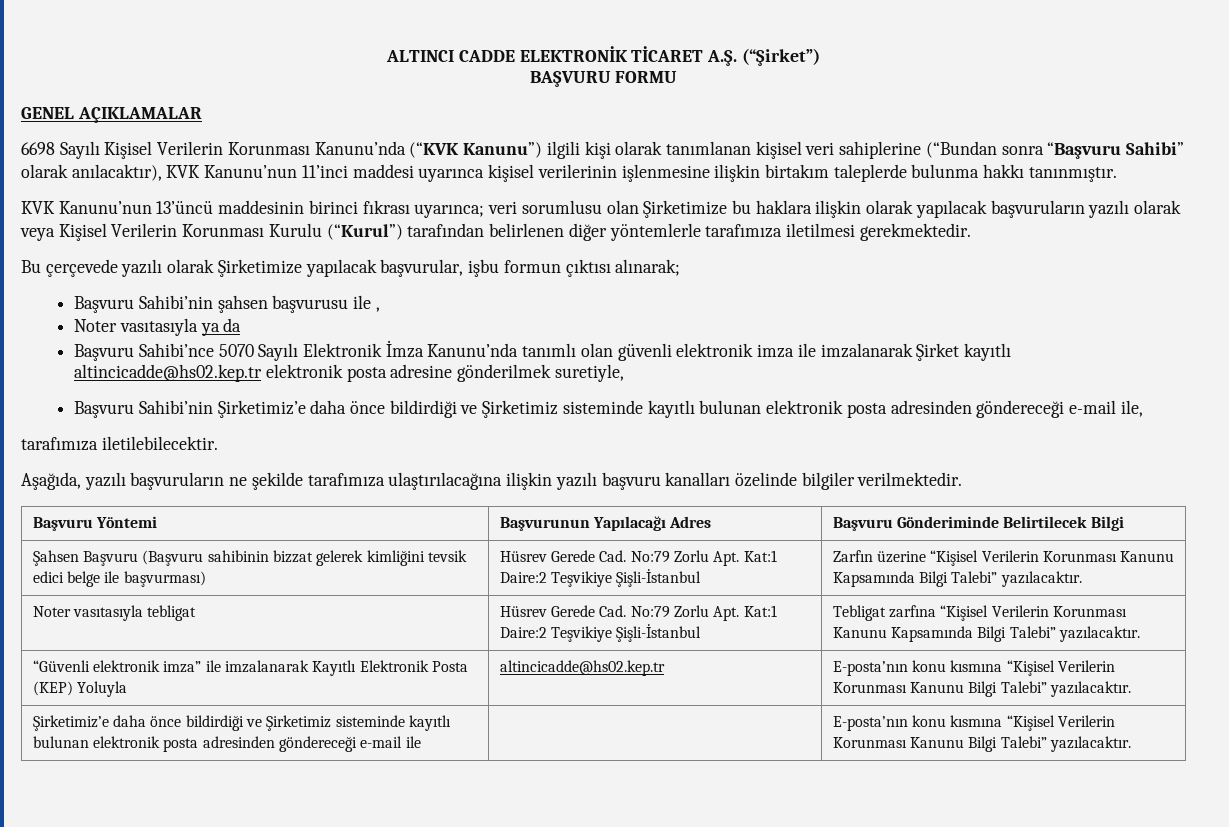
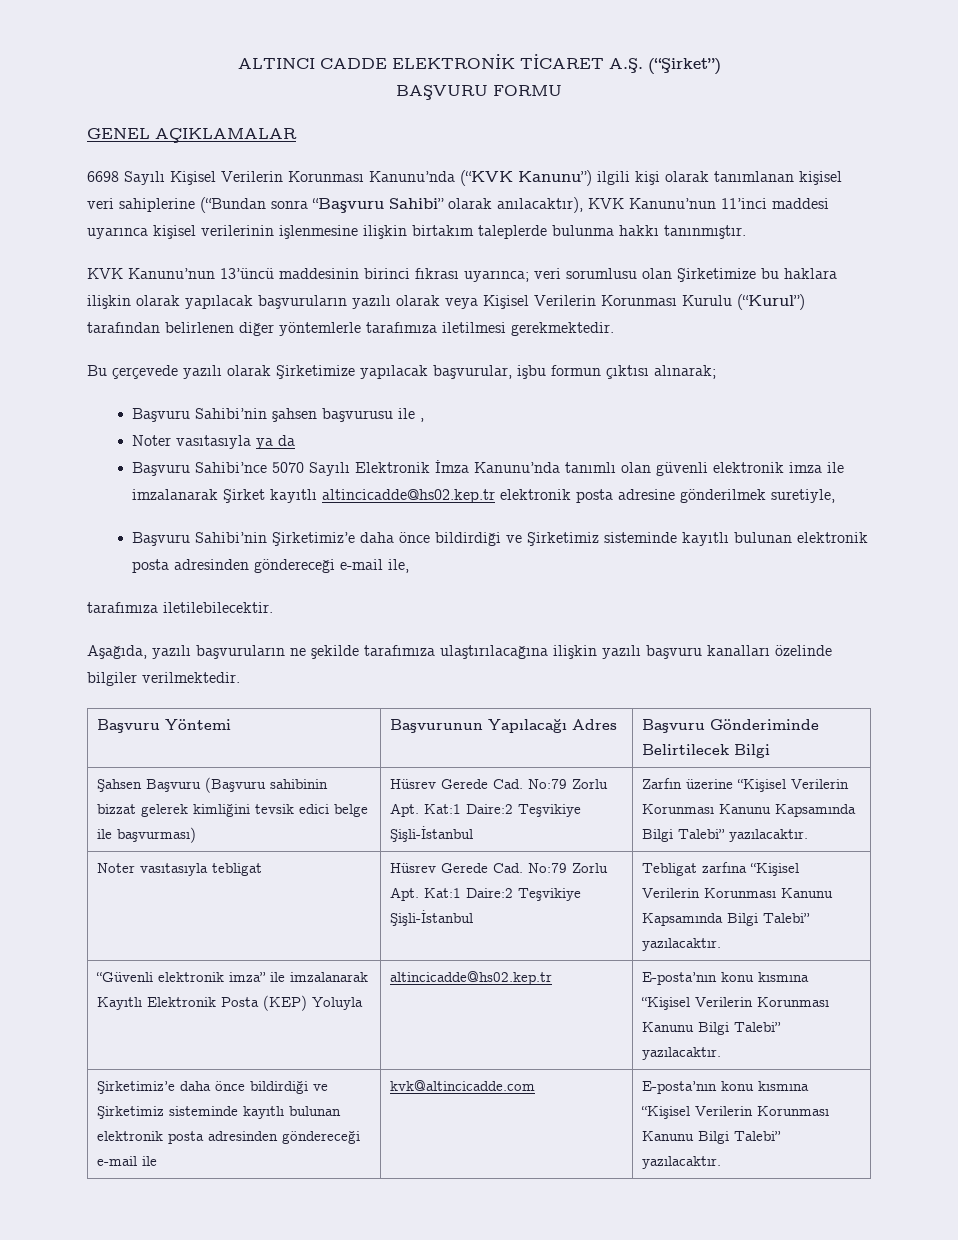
(421, 742) none -> [390,1080,536,1091] kvk@altincicadde.com

